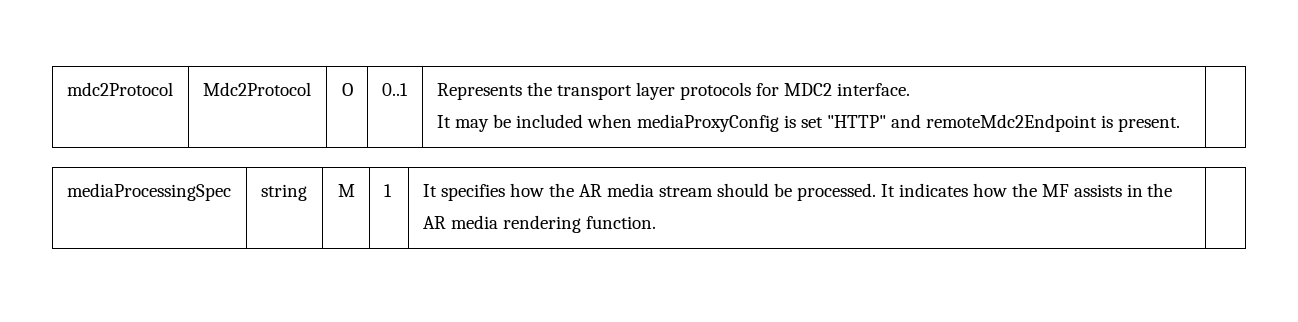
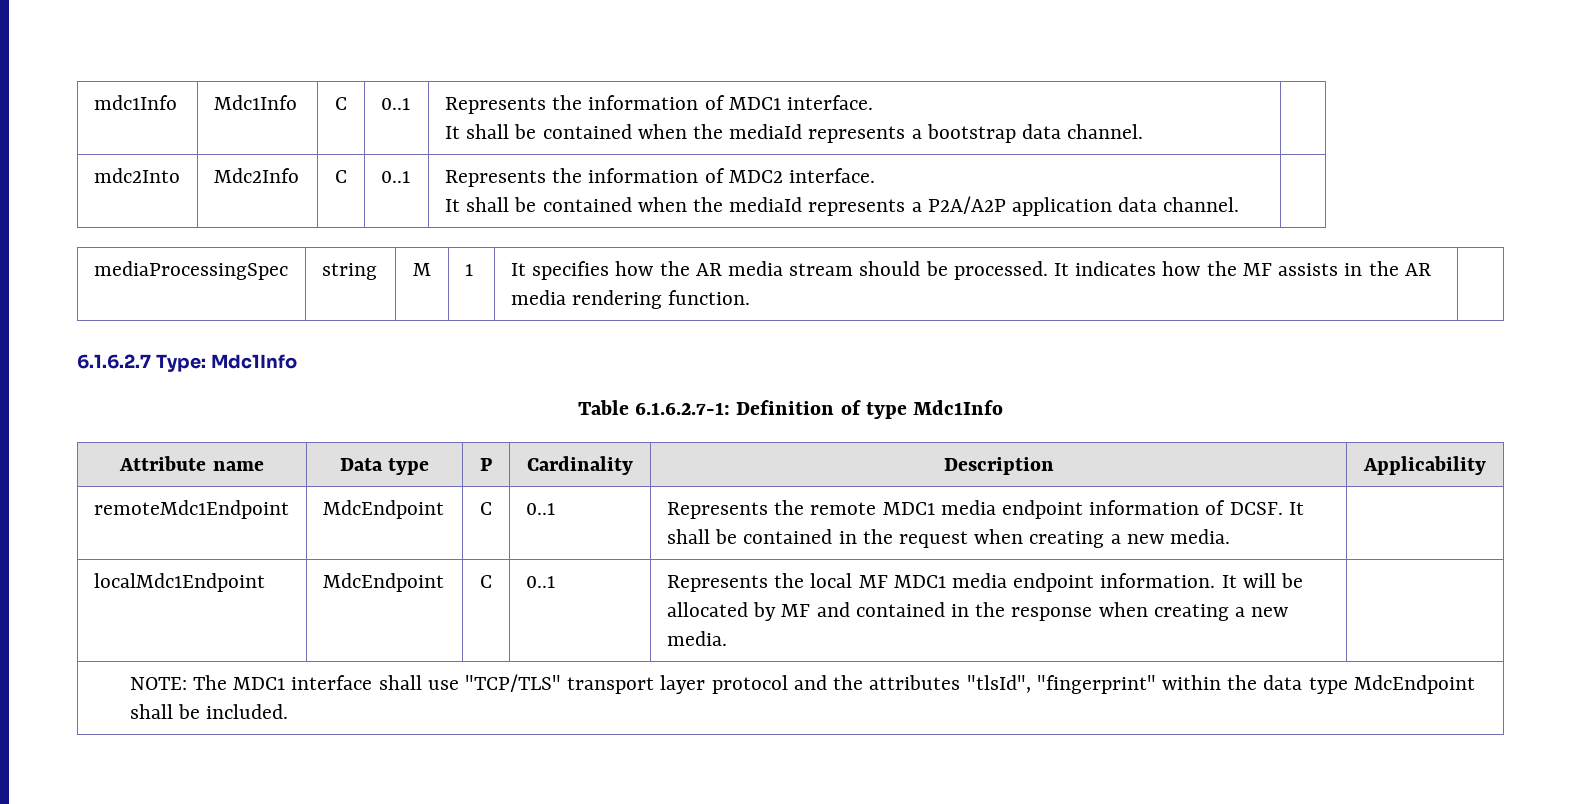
[66,82,173,96] [202,82,311,96] [341,83,353,96] [381,83,408,96] [436,82,910,100] [436,114,1180,132] mdc2Protocol | Mdc2Protocol | O | 0..1 | Represents the transport layer protocols for MDC2 interface. // It may be included when mediaProxyConfig is set "HTTP" and remoteMdc2Endpoint is present. -> [93,95,177,110] [213,95,297,110] [335,97,347,110] [380,98,410,110] [444,95,874,114] [444,124,1144,143] [93,168,180,183] [213,168,299,183] [335,170,347,183] [380,171,410,183] [444,168,876,187] [444,196,1240,216] mdc1Info | Mdc1Info | C | 0..1 | Represents the information of MDC1 interface. // It shall be contained when the mediaId represents a bootstrap data channel. | // mdc2Into | Mdc2Info | C | 0..1 | Represents the information of MDC2 interface. // It shall be contained when the mediaId represents a P2A/A2P application data channel.
(656, 222) none -> [77,354,297,372] [577,400,1004,419] [119,456,264,471] [339,458,430,475] [480,458,492,471] [527,456,633,475] [943,457,1054,475] [1363,456,1486,475] [93,500,289,519] [322,500,444,519] [480,502,492,515] [525,503,555,515] [666,500,1304,519] [666,529,1231,548] [93,573,265,592] [322,573,444,592] [480,575,492,588] [525,576,555,588] [666,573,1304,592] [666,602,1289,621] [666,631,727,646] [129,674,1475,694] [129,704,289,719] // 6.1.6.2.7 Type: Mdc1Info // Table 6.1.6.2.7-1: Definition of type Mdc1Info // Attribute name | Data type | P | Cardinality | Description | Applicability // remoteMdc1Endpoint | MdcEndpoint | C | 0..1 | Represents the remote MDC1 media endpoint information of DCSF. It shall be contained in the request when creating a new media. | // localMdc1Endpoint | MdcEndpoint | C | 0..1 | Represents the local MF MDC1 media endpoint information. It will be allocated by MF and contained in the response when creating a new media. | // NOTE: The MDC1 interface shall use "TCP/TLS" transport layer protocol and the attributes "tlsId", "fingerprint" within the data type MdcEndpoint shall be included.

